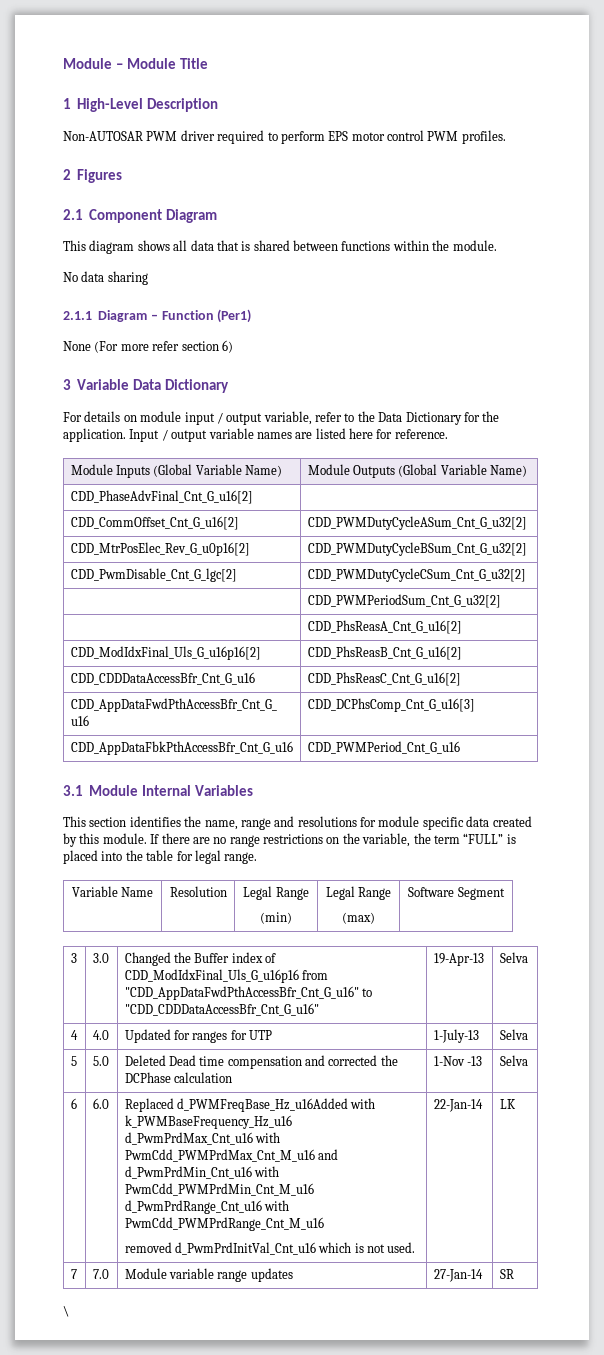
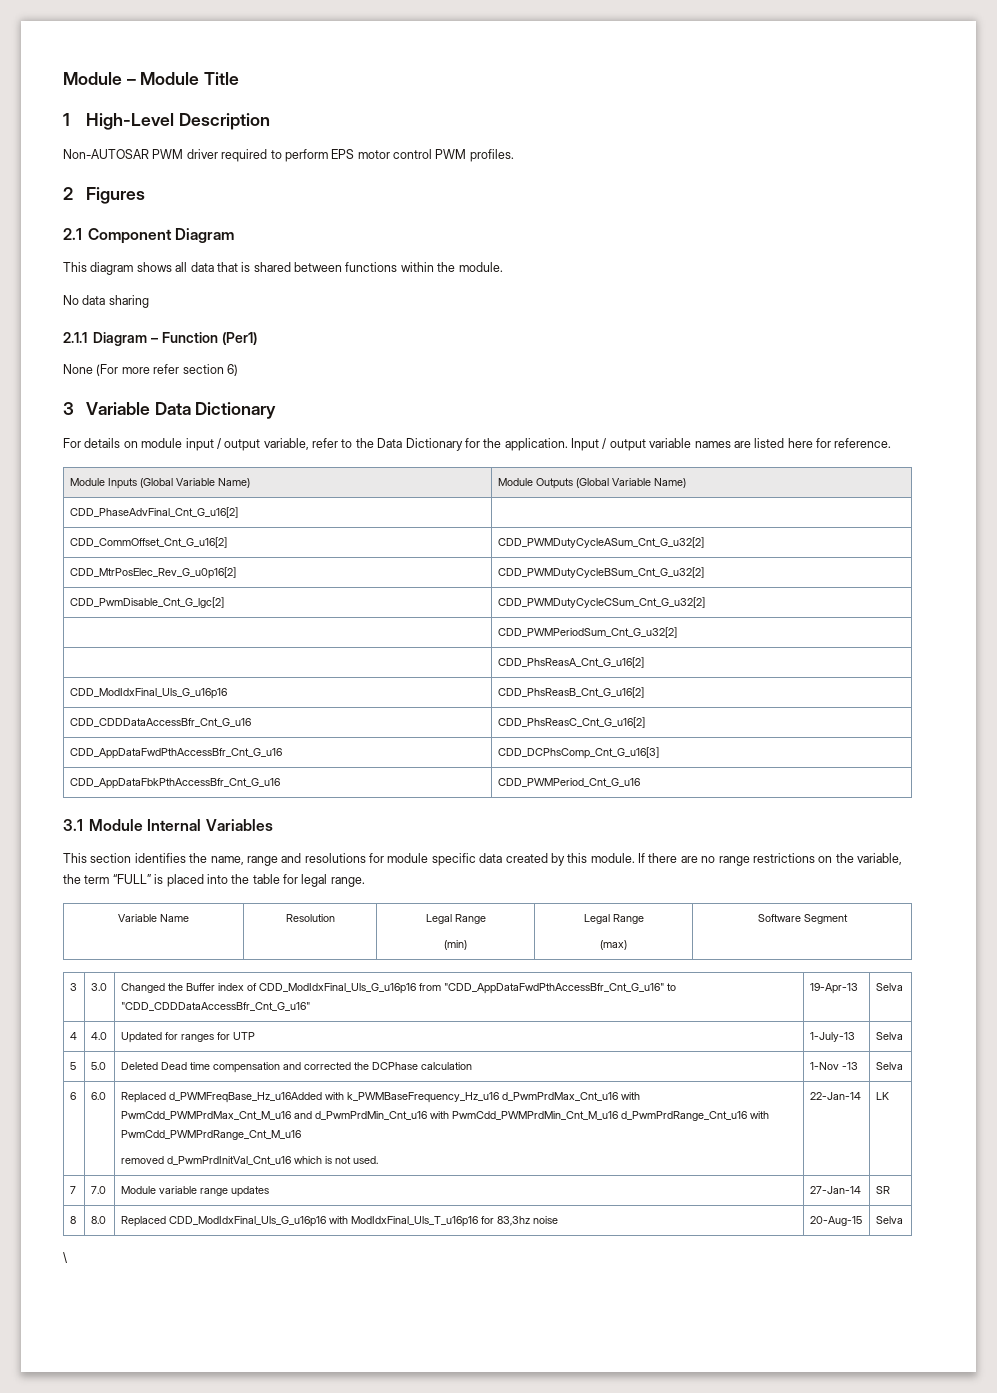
[70,646,261,660] CDD_ModIdxFinal_Uls_G_u16p16[2] -> [69,688,227,699] CDD_ModIdxFinal_Uls_G_u16p16
(514, 1274) none -> [69,1216,76,1224] [90,1216,106,1224] [120,1216,558,1227] [809,1216,862,1226] [875,1216,903,1224] // 8 | 8.0 | Replaced CDD_ModIdxFinal_Uls_G_u16p16 with ModIdxFinal_Uls_T_u16p16 for 83,3hz noise | 20-Aug-15 | Selva

